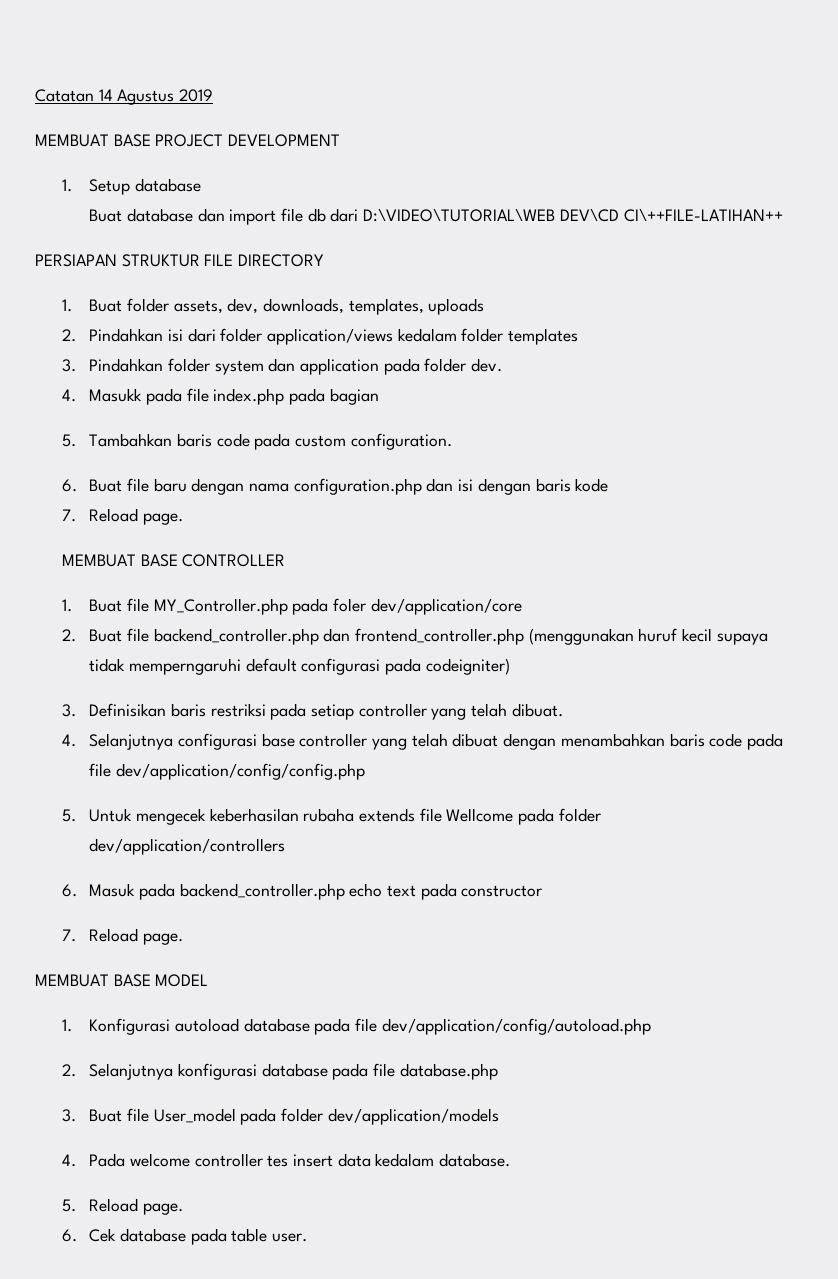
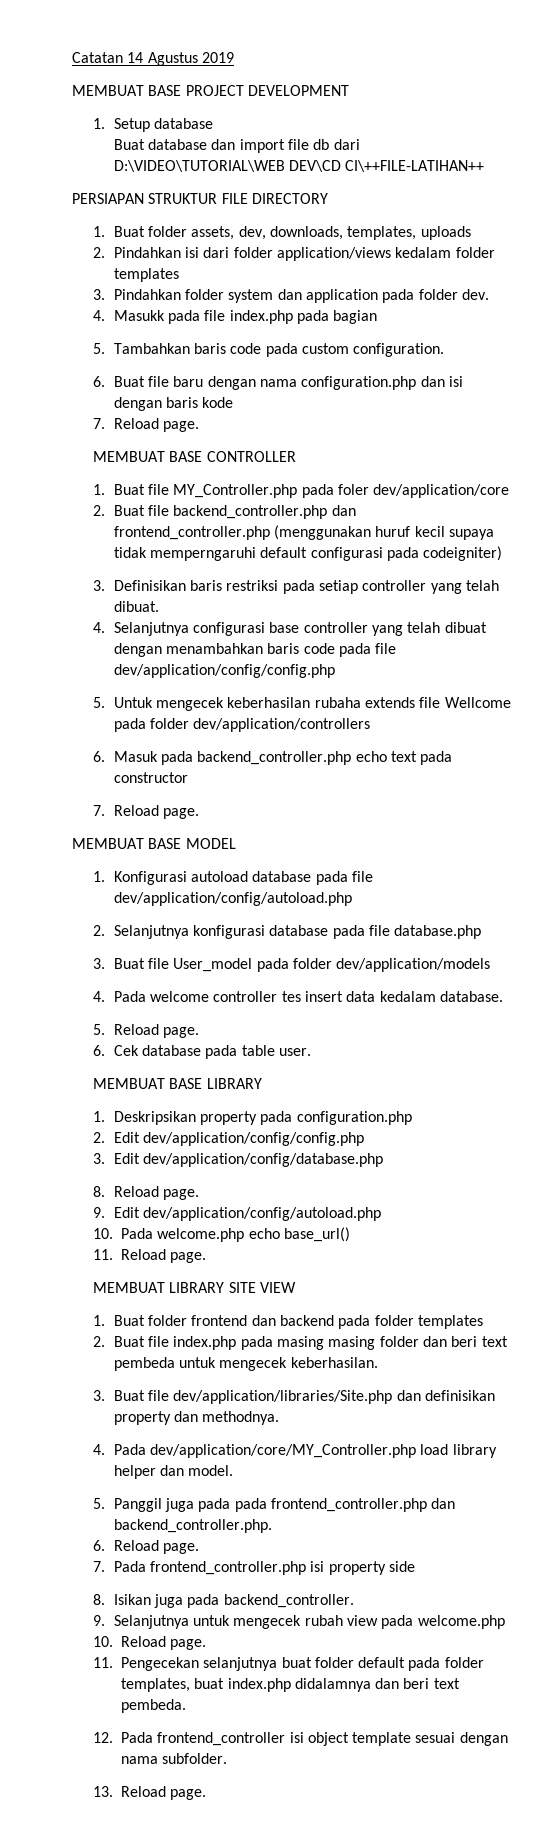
(307, 1237) none -> [92,1078,262,1089] [92,1111,412,1125] [92,1132,365,1146] [92,1153,384,1167] [92,1186,200,1200] [92,1207,382,1221] [92,1227,350,1242] [92,1249,207,1263] [92,1282,296,1293] [92,1315,483,1329] [92,1336,508,1350] [113,1357,378,1371] [92,1390,496,1404] [113,1411,280,1425] [92,1444,497,1458] [113,1465,234,1479] [92,1498,456,1512] [113,1519,272,1533] [92,1540,200,1554] [92,1561,416,1575] [92,1594,354,1608] [92,1615,505,1629] [92,1636,207,1650] [92,1657,484,1671] [120,1678,460,1692] [120,1699,186,1713] [92,1732,508,1746] [120,1753,228,1764] [92,1786,207,1800] // MEMBUAT BASE LIBRARY // 1. Deskripsikan property pada configuration.php // 2. Edit dev/application/config/config.php // 3. Edit dev/application/config/database.php // 8. Reload page. // 9. Edit dev/application/config/autoload.php // 10. Pada welcome.php echo base_url() // 11. Reload page. // MEMBUAT LIBRARY SITE VIEW // 1. Buat folder frontend dan backend pada folder templates // 2. Buat file index.php pada masing masing folder dan beri text pembeda untuk mengecek keberhasilan. // 3. Buat file dev/application/libraries/Site.php dan definisikan property dan methodnya. // 4. Pada dev/application/core/MY_Controller.php load library helper dan model. // 5. Panggil juga pada pada frontend_controller.php dan backend_controller.php. // 6. Reload page. // 7. Pada frontend_controller.php isi property side // 8. Isikan juga pada backend_controller. // 9. Selanjutnya untuk mengecek rubah view pada welcome.php // 10. Reload page. // 11. Pengecekan selanjutnya buat folder default pada folder templates, buat index.php didalamnya dan beri text pembeda. // 12. Pada frontend_controller isi object template sesuai dengan nama subfolder. // 13. Reload page.

